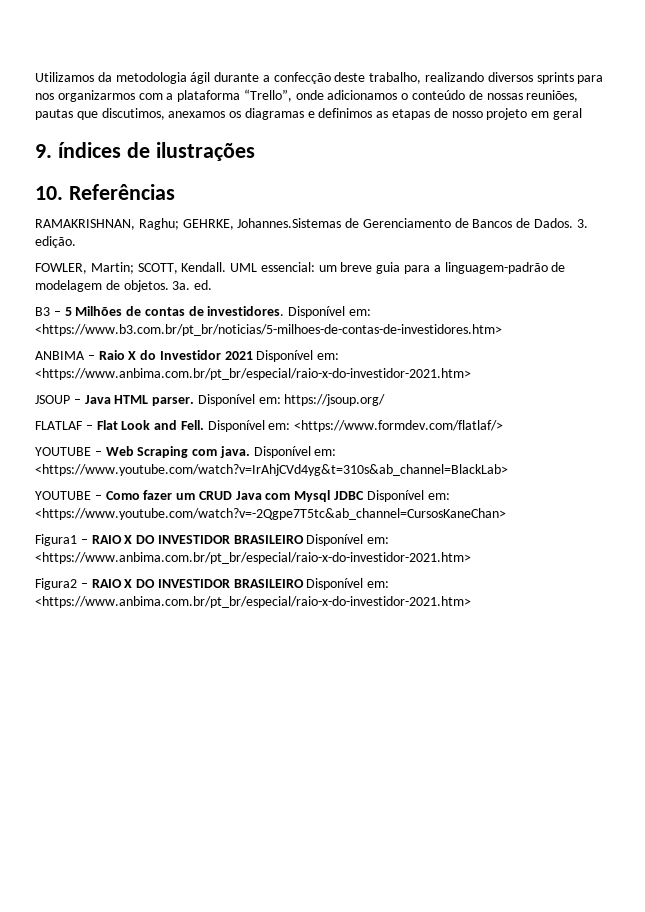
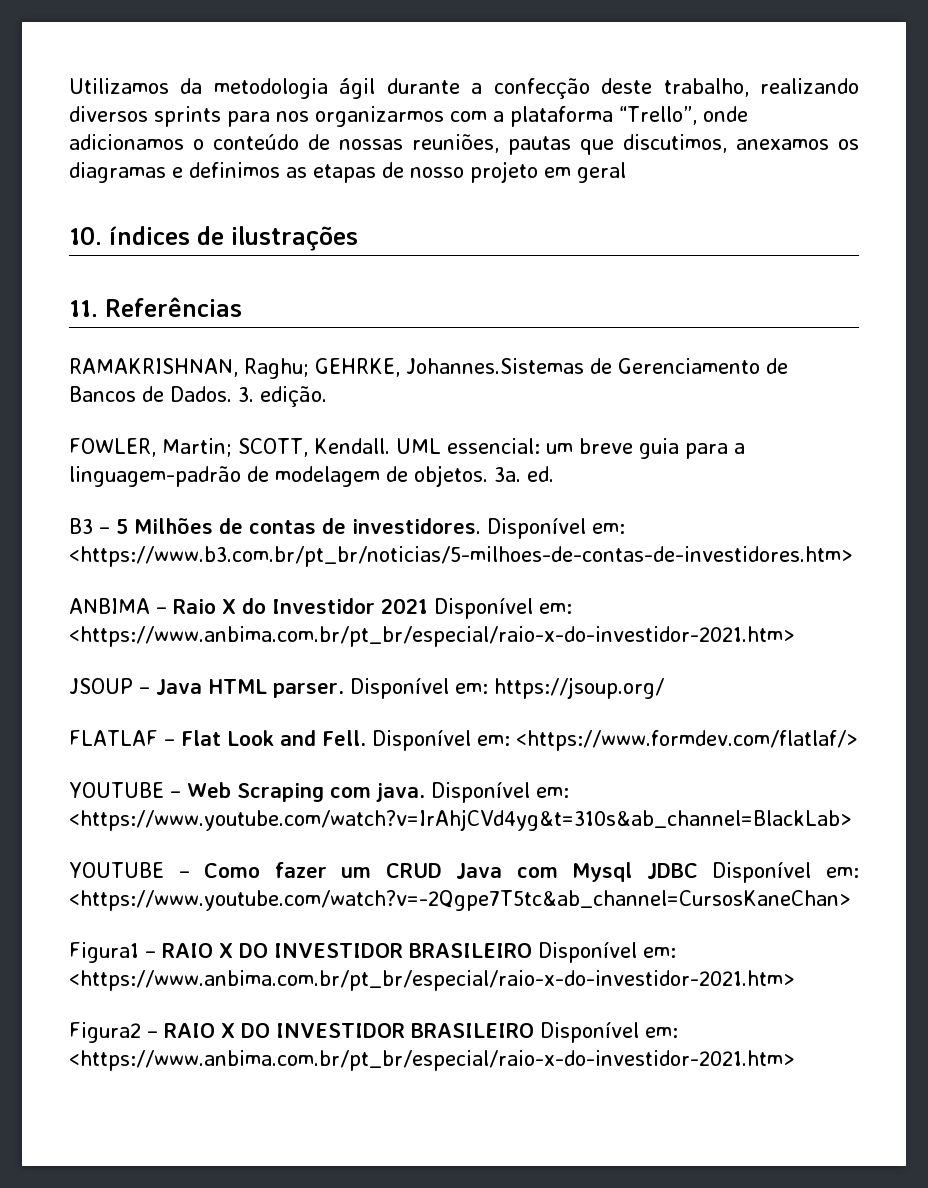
[35,144,52,158] 9. -> [69,227,102,245] 10.
[35,186,63,200] 10. -> [69,300,98,317] 11.

